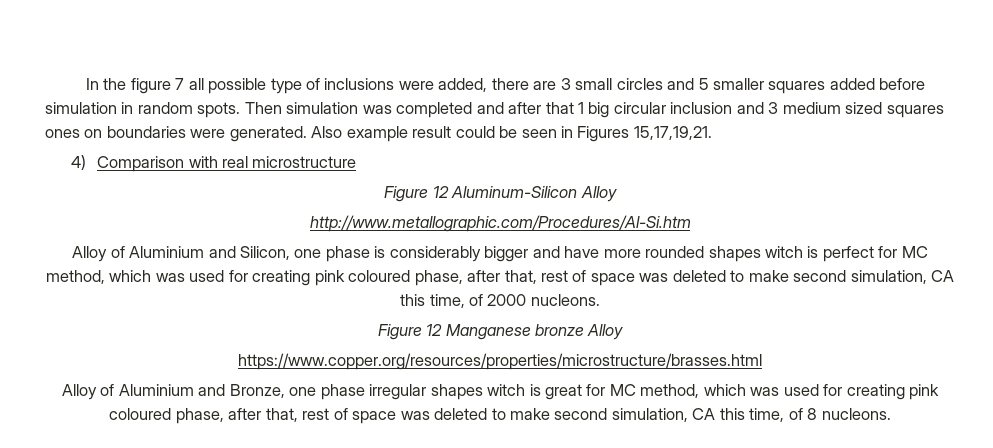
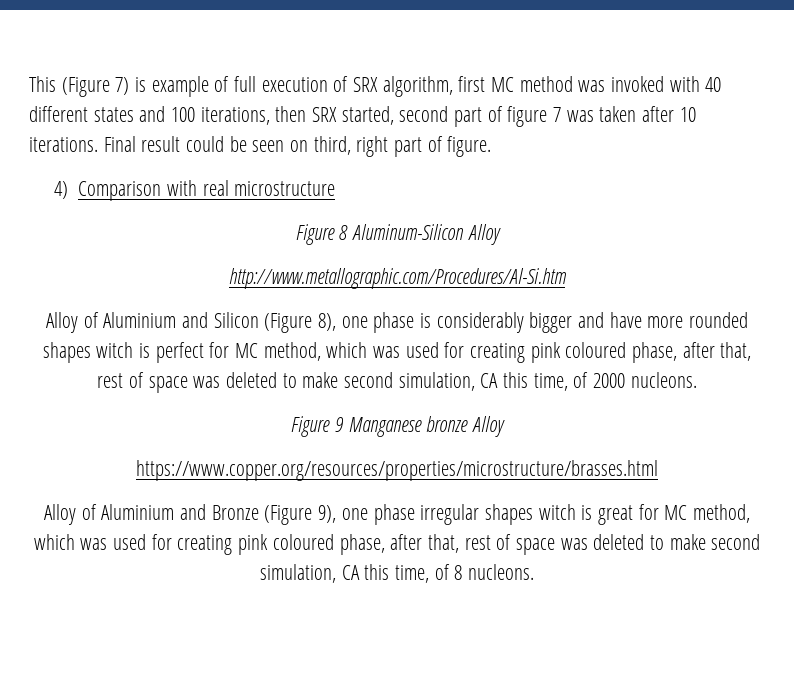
[85,78,926,94] [45,102,944,118] [45,126,712,142] In the figure 7 all possible type of inclusions were added, there are 3 small circles and 5 smaller squares added before simulation in random spots. Then simulation was completed and after that 1 big circular inclusion and 3 medium sized squares ones on boundaries were generated. Also example result could be seen in Figures 15,17,19,21. -> [29,76,722,97] [29,106,696,127] [29,136,492,157] This (Figure 7) is example of full execution of SRX algorithm, first MC method was invoked with 40 different states and 100 iterations, then SRX started, second part of figure 7 was taken after 10 iterations. Final result could be seen on third, right part of figure.
[432,186,449,198] 12 -> [339,225,349,240] 8
[239,246,290,260] Silicon, -> [213,312,336,333] Silicon (Figure 8),
[426,324,443,336] 12 -> [334,417,344,432] 9
[229,384,285,398] Bronze, -> [211,505,337,525] Bronze (Figure 9),

